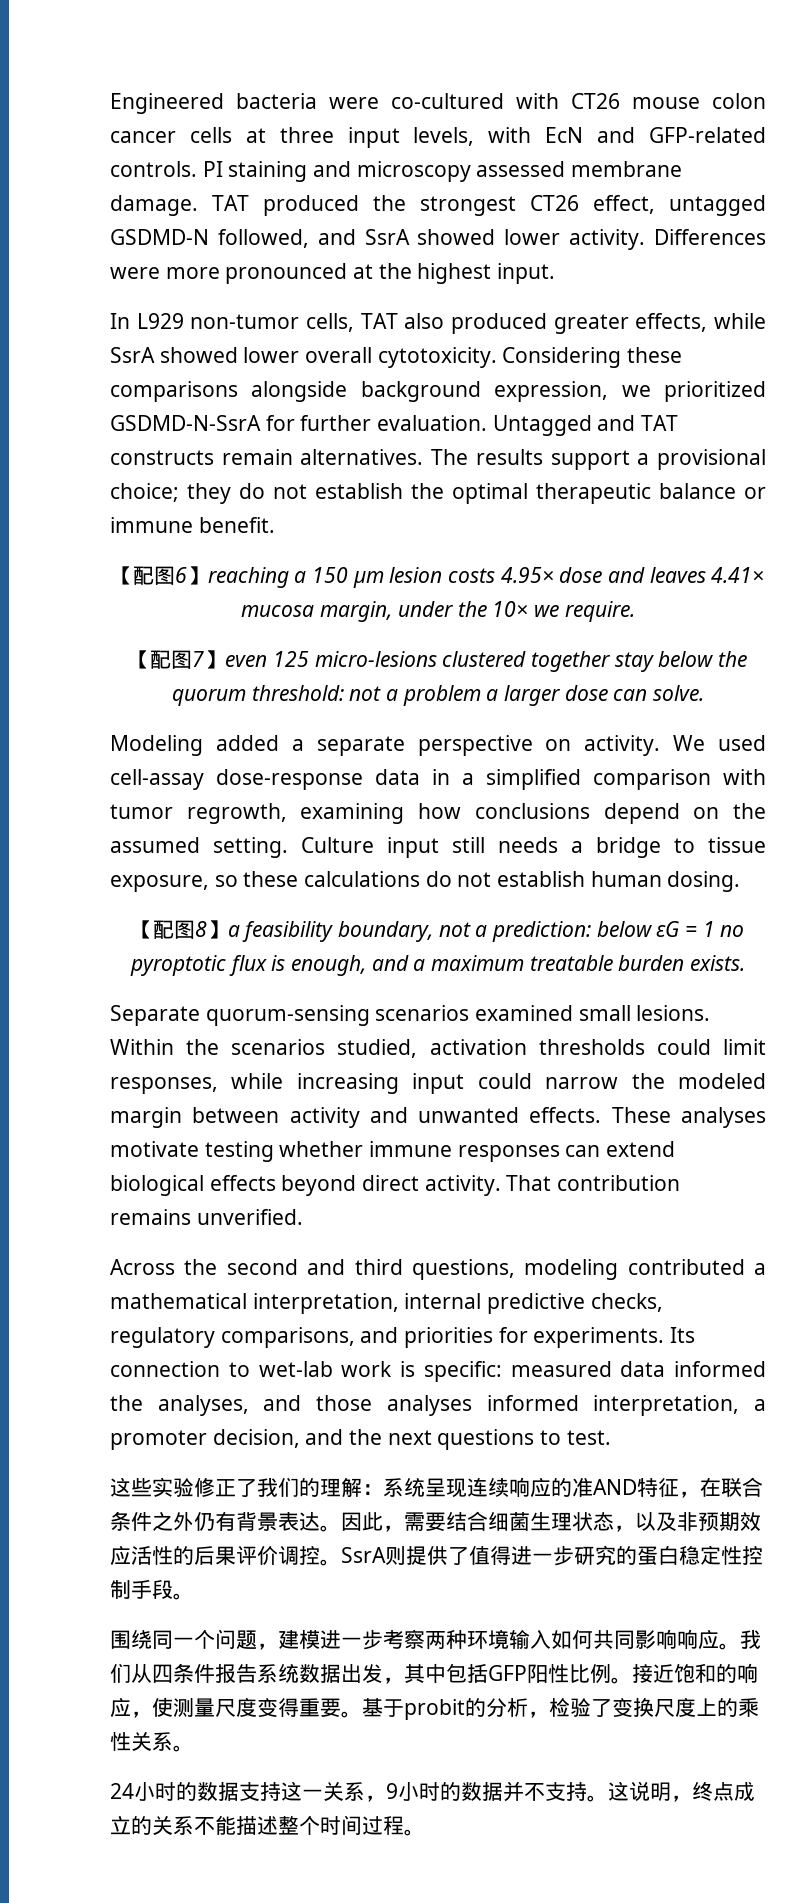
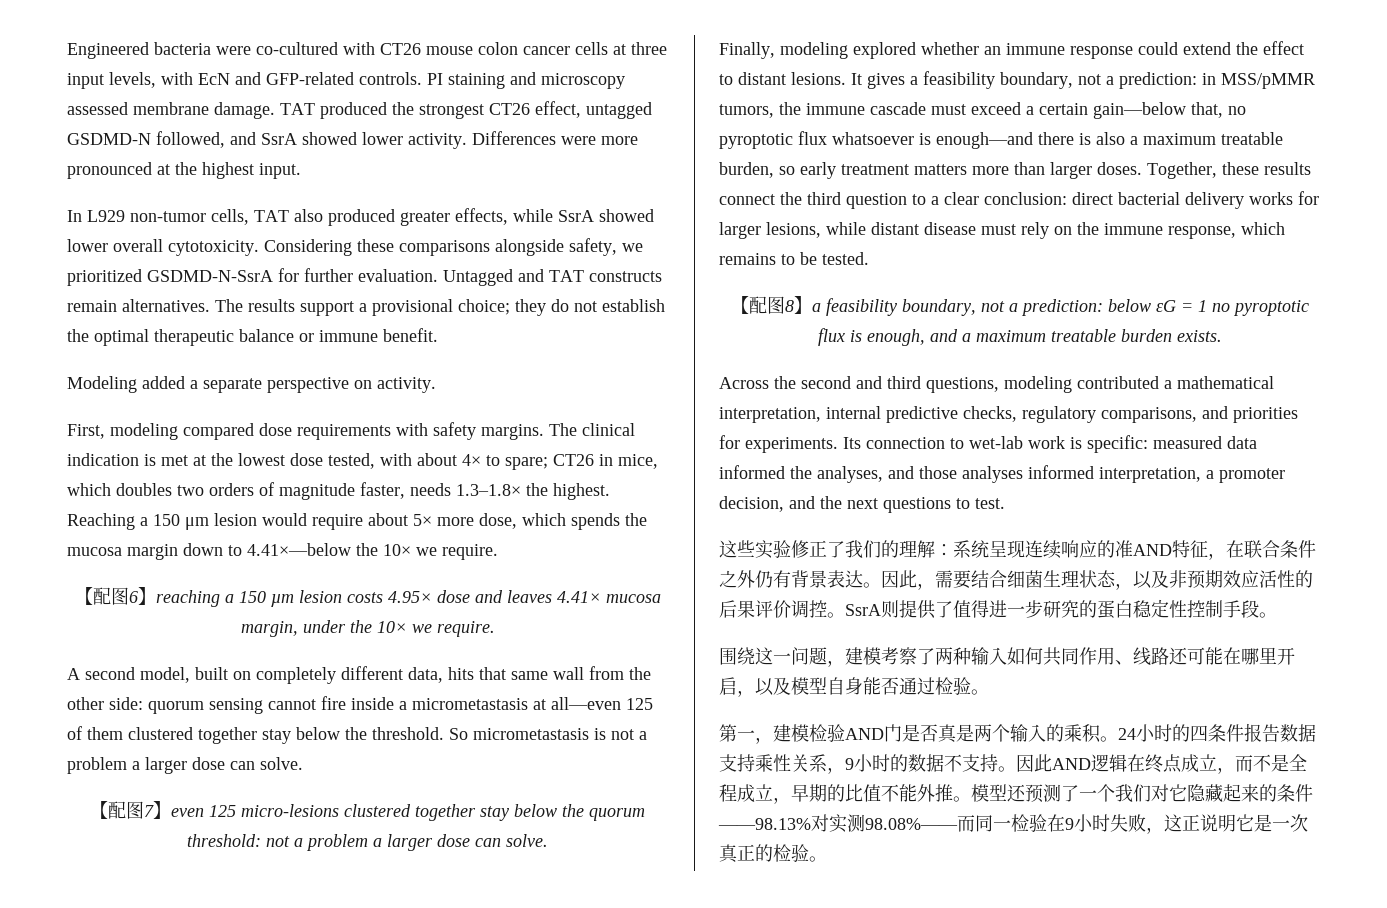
[360,381,609,402] background expression, -> [569,238,617,256] safety,
(275, 525) none -> [67,376,436,393] [67,422,635,440] [67,453,658,470] [67,482,610,500] [67,513,647,530] [67,543,498,560] // Modeling added a separate perspective on activity. // First, modeling compared dose requirements with safety margins. The clinical indication is met at the lowest dose tested, with about 4× to spare; CT26 in mice, which doubles two orders of magnitude faster, needs 1.3–1.8× the highest. Reaching a 150 μm lesion would require about 5× more dose, which spends the mucosa margin down to 4.41×—below the 10× we require.
(635, 611) none -> [67,666,651,684] [67,696,653,714] [67,726,647,744] [67,757,303,774] // A second model, built on completely different data, hits that same wall from the other side: quorum sensing cannot fire inside a micrometastasis at all—even 125 of them clustered together stay below the threshold. So micrometastasis is not a problem a larger dose can solve.
[110,735,766,756] [110,769,766,790] [110,803,766,824] [110,837,766,858] [110,871,741,892] Modeling added a separate perspective on activity. We used cell-assay dose-response data in a simplified comparison with tumor regrowth, examining how conclusions depend on the assumed setting. Culture input still needs a bridge to tissue exposure, so these calculations do not establish human dosing. -> [719,41,1304,59] [719,71,1315,89] [719,102,1246,119] [719,131,1283,149] [719,162,1311,179] [719,191,1319,209] [719,222,1285,239] [719,252,869,265] Finally, modeling explored whether an immune response could extend the effect to distant lesions. It gives a feasibility boundary, not a prediction: in MSS/pMMR tumors, the immune cascade must exceed a certain gain—below that, no pyroptotic flux whatsoever is enough—and there is also a maximum treatable burden, so early treatment matters more than larger doses. Together, these results connect the third question to a clear conclusion: direct bacterial delivery works for larger lesions, while distant disease must rely on the immune response, which remains to be tested.
[110,1005,711,1026] [110,1039,766,1058] [110,1073,766,1094] [110,1107,766,1128] [110,1141,676,1162] [110,1175,681,1196] [110,1209,303,1225] // Separate quorum-sensing scenarios examined small lesions. Within the scenarios studied, activation thresholds could limit responses, while increasing input could narrow the modeled margin between activity and unwanted effects. These analyses motivate testing whether immune responses can extend biological effects beyond direct activity. That contribution remains unverified. -> (1222, 336) none
[152,1630,215,1650] 同一个 -> [755,647,791,665] 这一
[320,1629,761,1650] [110,1663,758,1684] [110,1697,759,1720] [110,1731,194,1752] [110,1782,197,1801] 进一步考察两种环境输入如何共同影响响应。我们从四条件报告系统数据出发，其中包括GFP阳性比例。接近饱和的响应，使测量尺度变得重要。基于probit的分析，检验了变换尺度上的乘性关系。 // 24小时的 -> [881,647,1295,666] [719,677,989,697] [719,723,1280,744] 考察了两种输入如何共同作用、线路还可能在哪里开启，以及模型自身能否通过检验。 // 第一，建模检验AND门是否真是两个输入的乘积。24小时的四条件报告
[281,1781,323,1801] 这一 -> [755,754,791,772] 乘性
[503,1781,524,1802] 并 -> (944, 763) none
[608,1781,755,1802] [110,1815,404,1835] 这说明，终点成立的关系不能描述整个时间过程 -> [1016,754,1307,774] [719,784,1313,804] [718,814,1308,834] [719,844,809,863] 因此AND逻辑在终点成立，而不是全程成立，早期的比值不能外推。模型还预测了一个我们对它隐藏起来的条件——98.13%对实测98.08%——而同一检验在9小时失败，这正说明它是一次真正的检验

